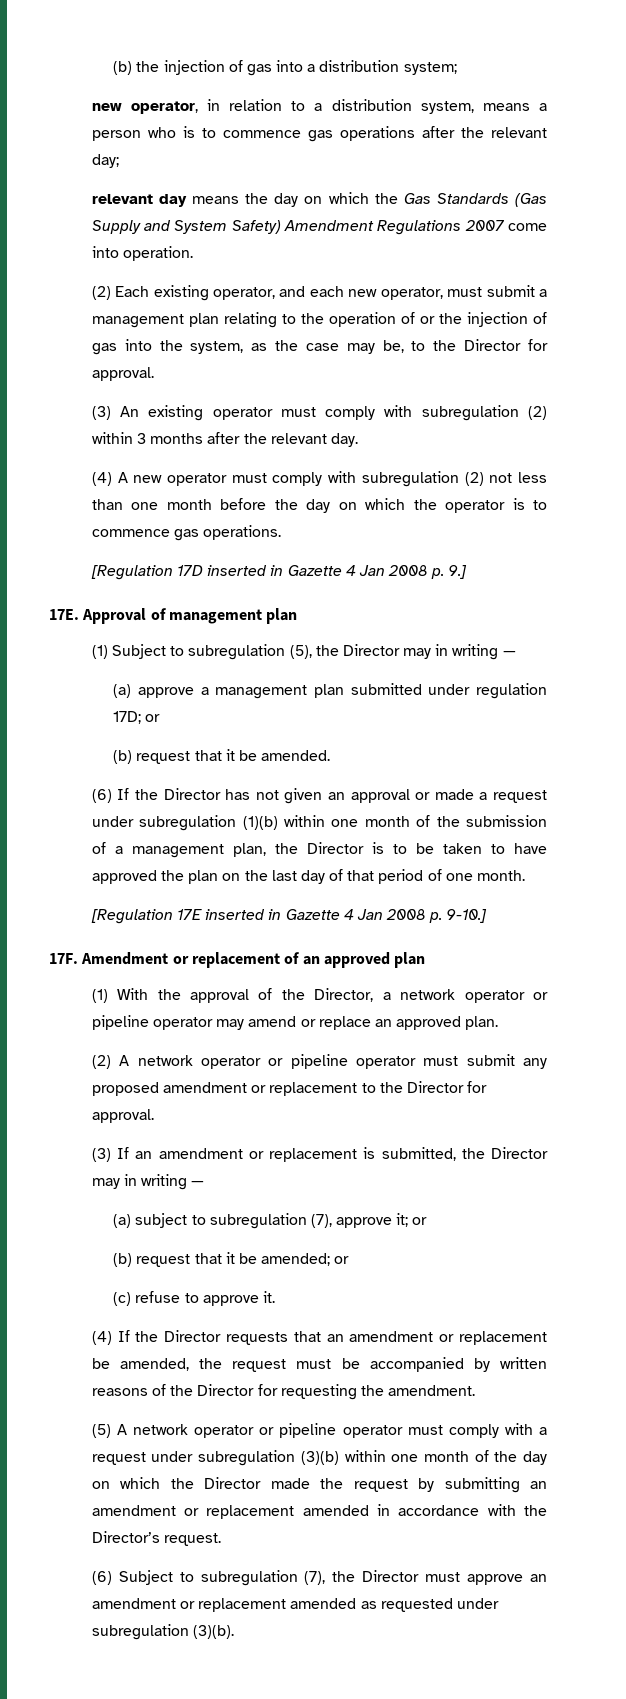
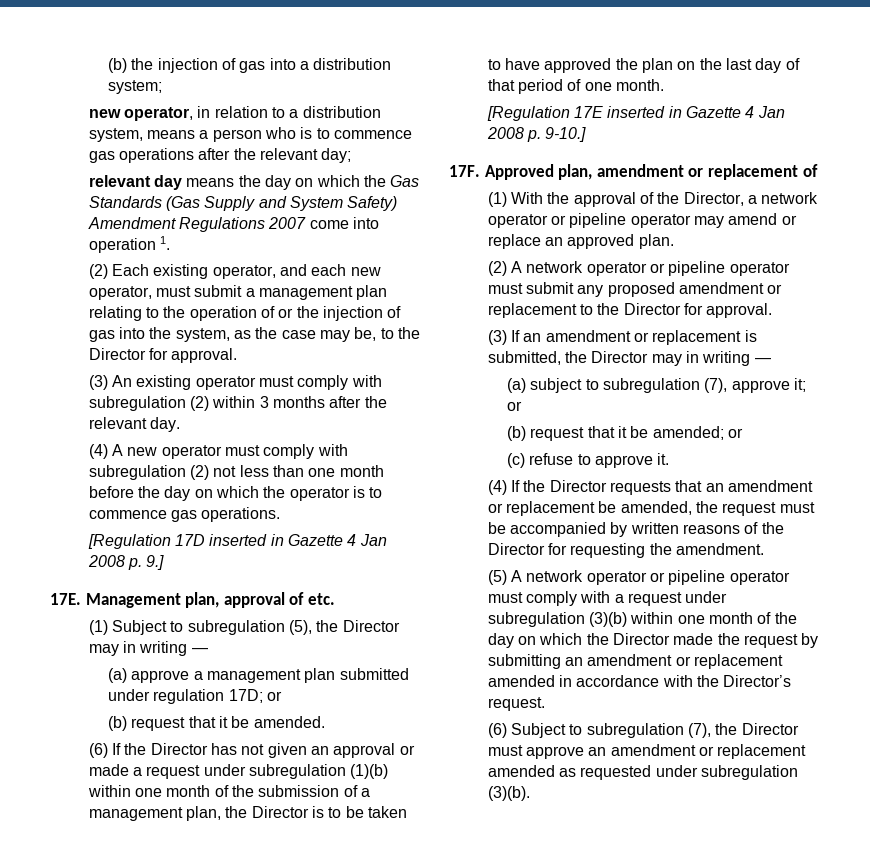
[122,246,193,261] operation. -> [88,236,171,253] operation 1.
[82,608,298,624] Approval of management plan -> [85,592,335,608] Management plan, approval of etc.
[81,952,169,965] Amendment -> [484,164,684,180] Approved plan, amendment
[302,952,426,968] an approved plan -> (818, 170) none

